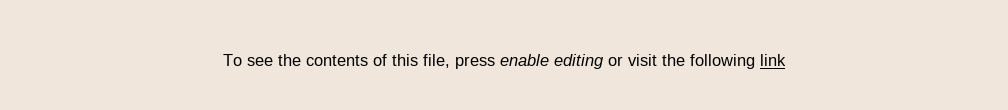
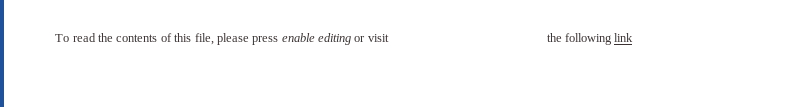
[247,57,273,66] see -> [72,33,96,42] read
(450, 61) none -> [216,33,249,45] please

